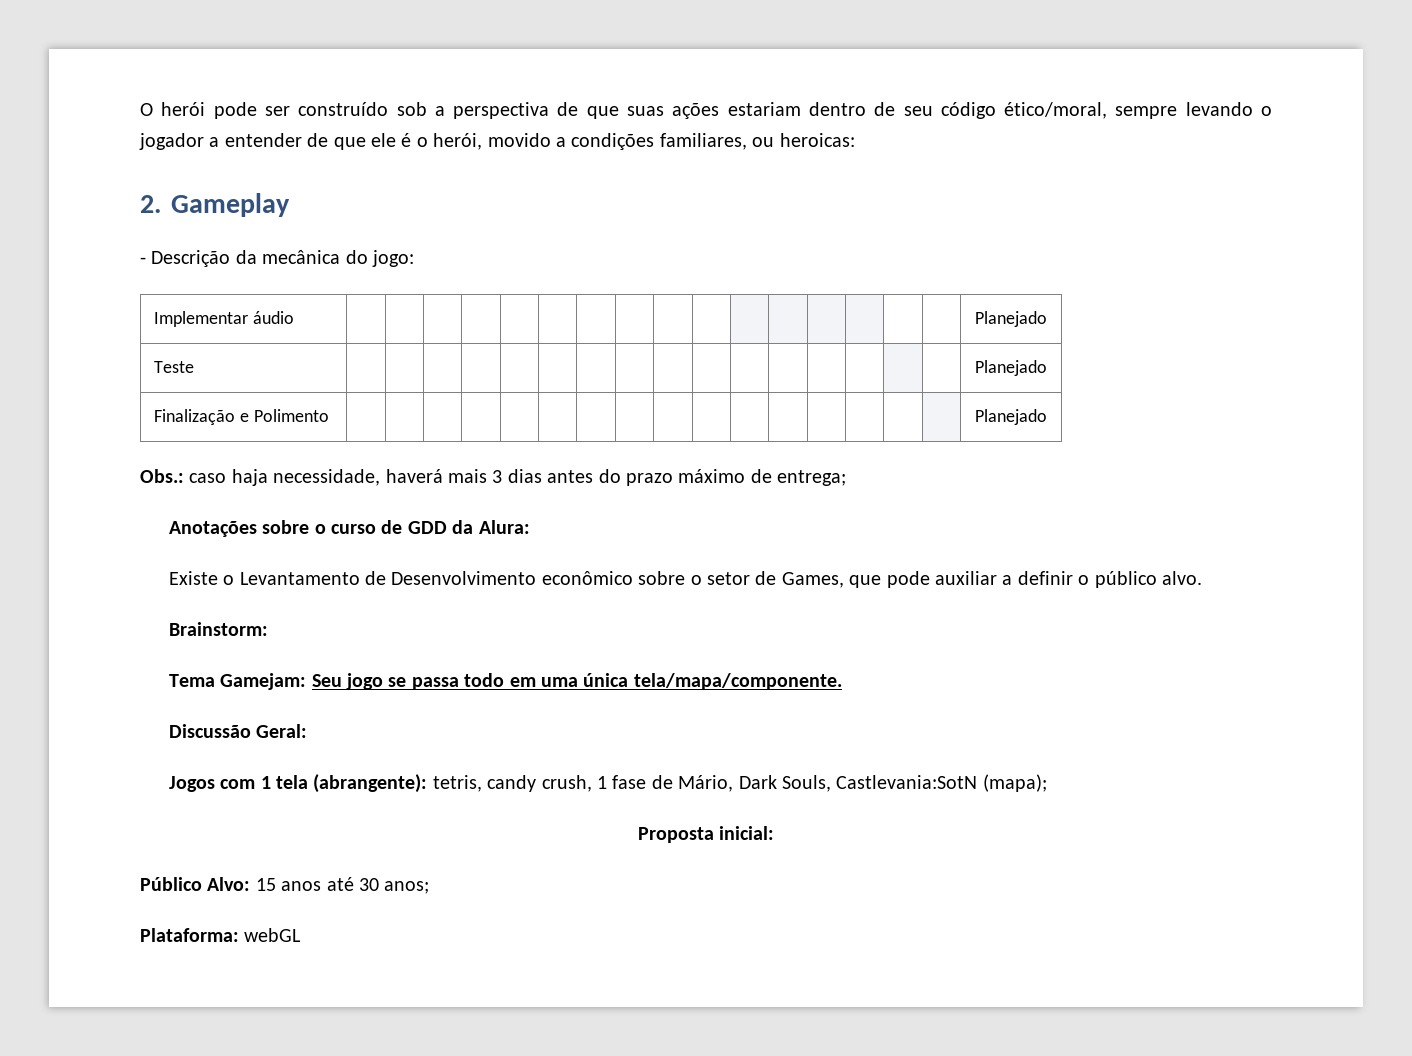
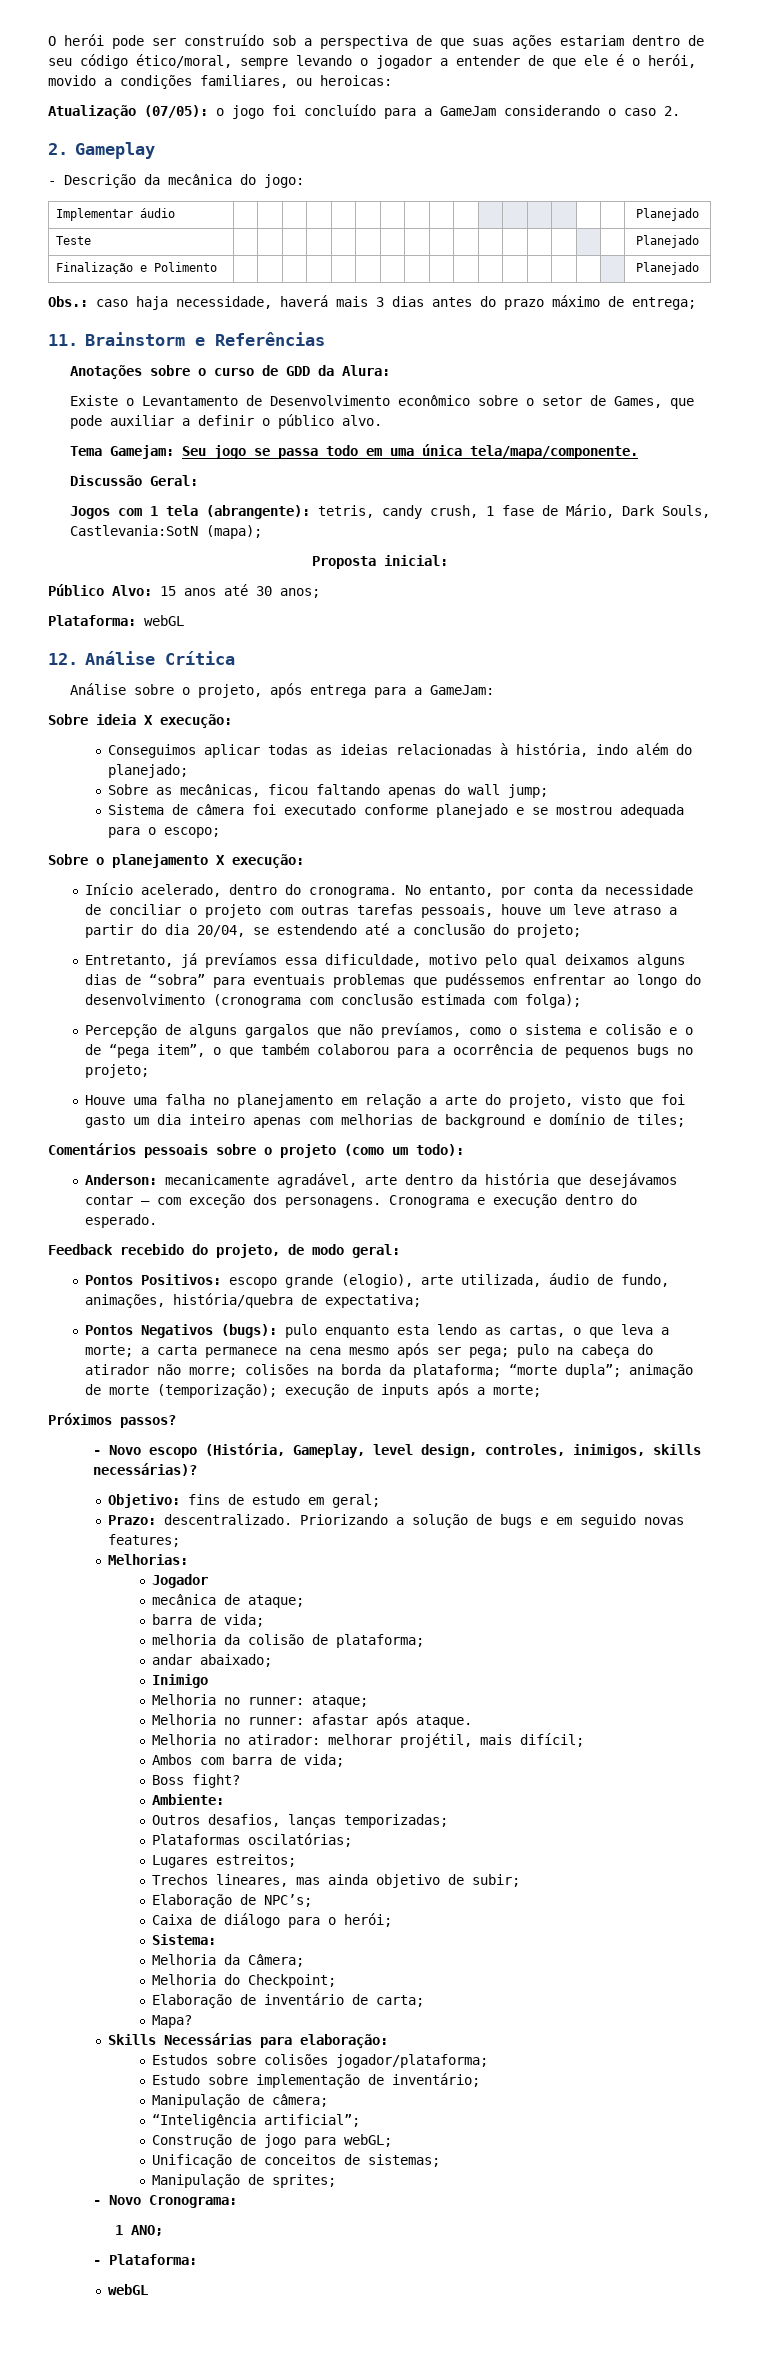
(855, 140) none -> [48,104,680,119] // Atualização (07/05): o jogo foi concluído para a GameJam considerando o caso 2.
(847, 478) none -> [48,332,325,346] // 11. Brainstorm e Referências
[168,622,268,636] // Brainstorm: -> (383, 420) none
(302, 935) none -> [48,651,235,665] [70,683,495,698] [48,714,232,728] [107,743,692,758] [107,764,188,778] [107,784,548,798] [107,804,684,818] [107,827,220,838] [48,854,304,868] [85,883,694,898] [85,904,678,918] [85,923,582,938] [85,953,686,968] [85,973,702,988] [85,994,582,1008] [85,1023,694,1038] [85,1043,694,1058] [85,1064,150,1078] [85,1094,686,1108] [85,1113,686,1128] [48,1143,464,1158] [85,1173,678,1188] [85,1194,638,1208] [85,1214,158,1228] [48,1244,400,1258] [85,1273,670,1288] [85,1293,422,1308] [85,1324,670,1338] [85,1343,654,1358] [85,1364,694,1378] [85,1383,542,1398] [48,1413,176,1428] [92,1443,701,1458] [92,1463,197,1476] [107,1494,380,1508] [107,1514,684,1528] [107,1534,180,1547] [107,1554,188,1565] [152,1574,209,1588] [152,1594,305,1608] [152,1614,265,1627] [152,1634,425,1648] [152,1654,273,1667] [152,1674,209,1688] [152,1694,369,1708] [152,1713,473,1728] [152,1733,585,1748] [152,1754,345,1767] [152,1774,241,1788] [152,1794,225,1805] [152,1814,449,1828] [152,1833,353,1847] [152,1854,297,1868] [152,1874,521,1888] [152,1894,313,1908] [152,1913,393,1928] [152,1934,217,1945] [152,1954,305,1967] [152,1974,337,1988] [152,1993,425,2008] [152,2015,193,2028] [107,2033,388,2048] [152,2054,489,2068] [152,2073,481,2088] [152,2094,329,2108] [152,2114,361,2128] [152,2134,393,2148] [152,2154,441,2168] [152,2174,337,2188] [92,2195,237,2208] [115,2225,164,2236] [92,2254,197,2265] [107,2284,148,2295] // 12. Análise Crítica // Análise sobre o projeto, após entrega para a GameJam: // Sobre ideia X execução: // Conseguimos aplicar todas as ideias relacionadas à história, indo além do planejado; // Sobre as mecânicas, ficou faltando apenas do wall jump; // Sistema de câmera foi executado conforme planejado e se mostrou adequada para o escopo; // Sobre o planejamento X execução: // Início acelerado, dentro do cronograma. No entanto, por conta da necessidade de conciliar o projeto com outras tarefas pessoais, houve um leve atraso a partir do dia 20/04, se estendendo até a conclusão do projeto; // Entretanto, já prevíamos essa dificuldade, motivo pelo qual deixamos alguns dias de “sobra” para eventuais problemas que pudéssemos enfrentar ao longo do desenvolvimento (cronograma com conclusão estimada com folga); // Percepção de alguns gargalos que não prevíamos, como o sistema e colisão e o de “pega item”, o que também colaborou para a ocorrência de pequenos bugs no projeto; // Houve uma falha no planejamento em relação a arte do projeto, visto que foi gasto um dia inteiro apenas com melhorias de background e domínio de tiles; // Comentários pessoais sobre o projeto (como um todo): // Anderson: mecanicamente agradável, arte dentro da história que desejávamos contar – com exceção dos personagens. Cronograma e execução dentro do esperado. // Feedback recebido do projeto, de modo geral: // Pontos Positivos: escopo grande (elogio), arte utilizada, áudio de fundo, animações, história/quebra de expectativa; // Pontos Negativos (bugs): pulo enquanto esta lendo as cartas, o que leva a morte; a carta permanece na cena mesmo após ser pega; pulo na cabeça do atirador não morre; colisões na borda da plataforma; “morte dupla”; animação de morte (temporização); execução de inputs após a morte; // Próximos passos? // - Novo escopo (História, Gameplay, level design, controles, inimigos, skills necessárias)? // Objetivo: fins de estudo em geral; // Prazo: descentralizado. Priorizando a solução de bugs e em seguido novas features; // Melhorias: // Jogador // mecânica de ataque; // barra de vida; // melhoria da colisão de plataforma; // andar abaixado; // Inimigo // Melhoria no runner: ataque; // Melhoria no runner: afastar após ataque. // Melhoria no atirador: melhorar projétil, mais difícil; // Ambos com barra de vida; // Boss fight? // Ambiente: // Outros desafios, lanças temporizadas; // Plataformas oscilatórias; // Lugares estreitos; // Trechos lineares, mas ainda objetivo de subir; // Elaboração de NPC’s; // Caixa de diálogo para o herói; // Sistema: // Melhoria da Câmera; // Melhoria do Checkpoint; // Elaboração de inventário de carta; // Mapa? // Skills Necessárias para elaboração: // Estudos sobre colisões jogador/plataforma; // Estudo sobre implementação de inventário; // Manipulação de câmera; // “Inteligência artificial”; // Construção de jogo para webGL; // Unificação de conceitos de sistemas; // Manipulação de sprites; // - Novo Cronograma: // 1 ANO; // - Plataforma: // webGL

